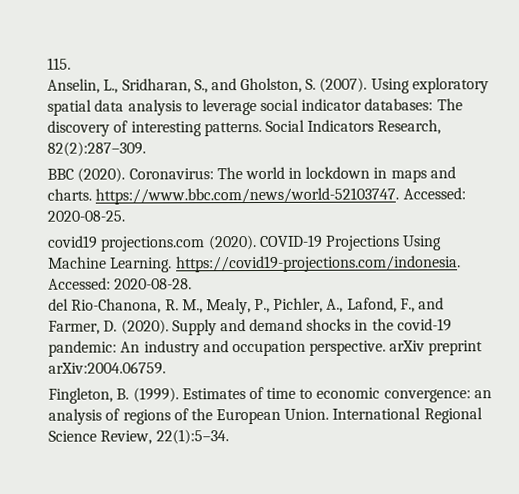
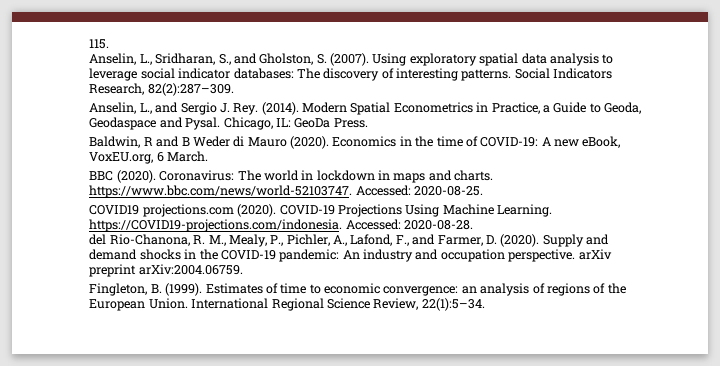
(147, 149) none -> [89,102,642,115] [89,117,368,130] [89,136,621,149] [89,151,209,164] // Anselin, L., and Sergio J. Rey. (2014). Modern Spatial Econometrics in Practice, a Guide to Geoda, Geodaspace and Pysal. Chicago, IL: GeoDa Press. // Baldwin, R and B Weder di Mauro (2020). Economics in the time of COVID-19: A new eBook, VoxEU.org, 6 March.
[47,235,99,249] covid19 -> [89,205,140,215] COVID19
[175,255,461,273] https://covid19-projections.com/indonesia. -> [89,219,343,232] https://COVID19-projections.com/indonesia.
[396,318,452,332] covid-19 -> [220,250,276,260] COVID-19

